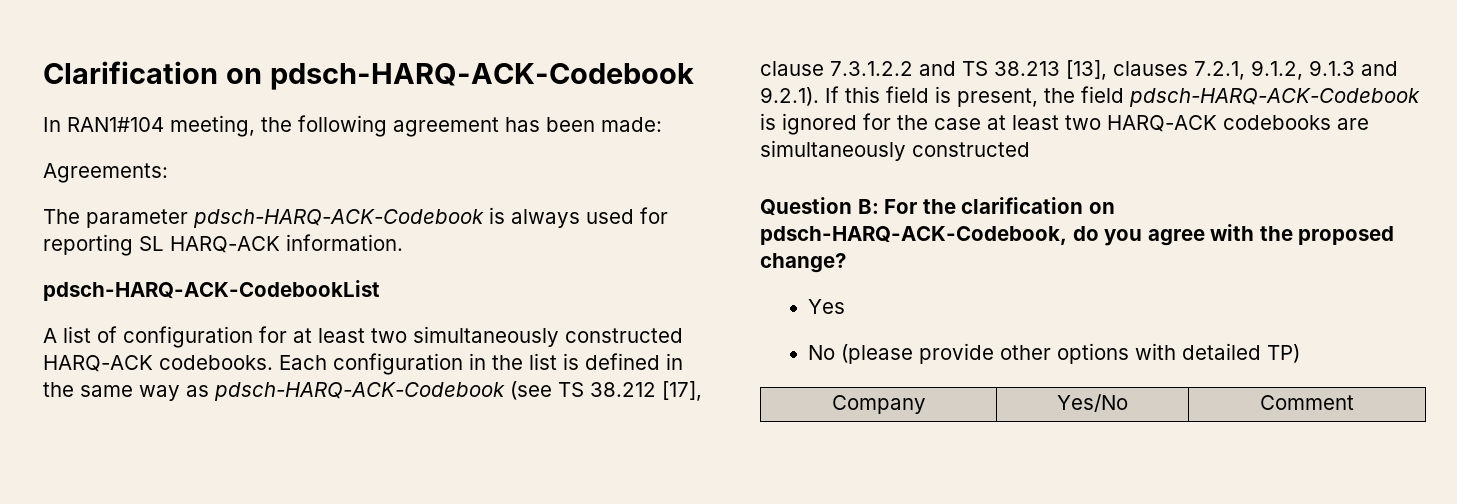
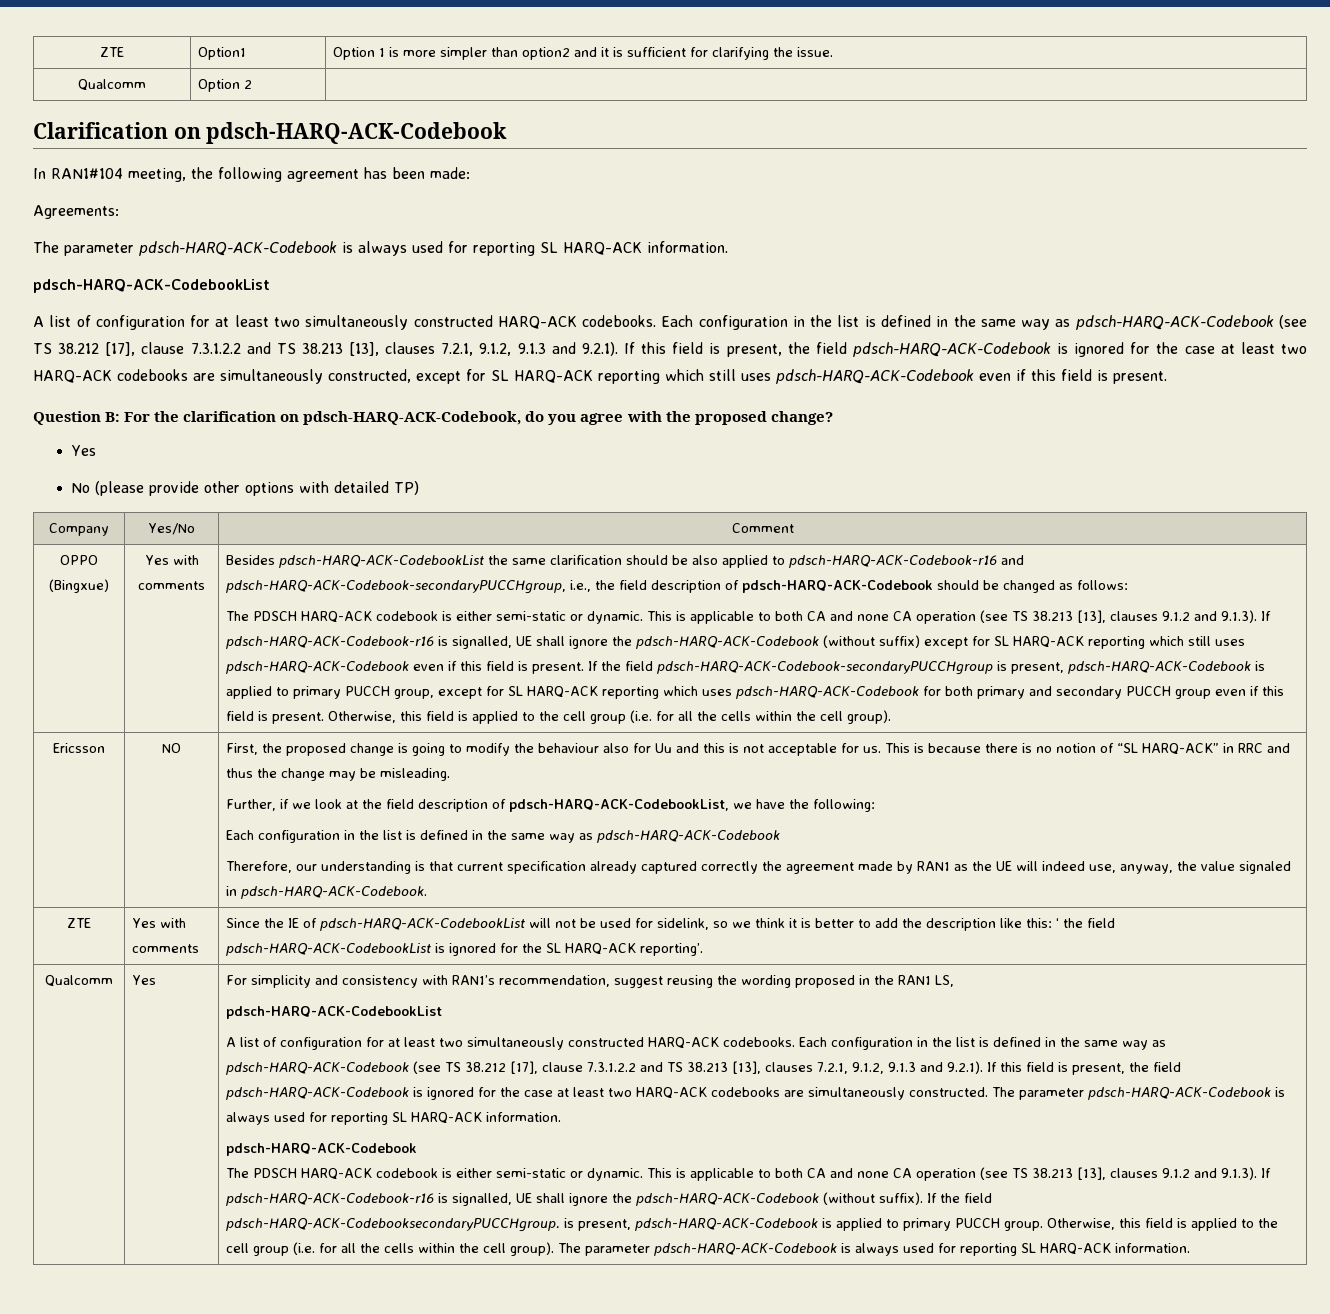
(43, 72) none -> [100,47,124,57] [198,47,247,60] [333,47,834,60] [78,79,146,91] [198,79,253,92] ZTE | Option1 | Option 1 is more simpler than option2 and it is sufficient for clarifying the issue. // Qualcomm | Option 2 | //
[912,142,1030,157] constructed -> [328,369,1167,384] constructed, except for SL HARQ-ACK reporting which still uses pdsch-HARQ-ACK-Codebook even if this field is present.
(1354, 402) none -> [60,555,98,565] [49,579,109,593] [144,555,199,565] [138,581,205,590] [226,555,1025,568] [226,580,1129,594] [226,610,1272,624] [226,635,1246,649] [226,661,1266,675] [226,686,1285,699] [226,710,892,724] [53,743,105,753] [162,743,181,753] [226,743,1291,756] [226,768,451,781] [226,799,876,812] [226,830,781,843] [226,861,1292,874] [226,886,428,899] [67,918,91,928] [132,918,187,928] [132,944,200,953] [226,918,1116,931] [226,943,704,956] [45,975,113,987] [132,975,157,985] [226,975,955,988] [226,1006,443,1019] [226,1037,1167,1050] [226,1061,1182,1075] [226,1087,1286,1100] [226,1112,562,1125] [226,1143,418,1156] [226,1167,1272,1181] [226,1192,993,1206] [226,1218,1279,1232] [226,1242,1191,1256] // OPPO (Bingxue) | Yes with comments | Besides pdsch-HARQ-ACK-CodebookList the same clarification should be also applied to pdsch-HARQ-ACK-Codebook-r16 and pdsch-HARQ-ACK-Codebook-secondaryPUCCHgroup, i.e., the field description of pdsch-HARQ-ACK-Codebook should be changed as follows: // The PDSCH HARQ-ACK codebook is either semi-static or dynamic. This is applicable to both CA and none CA operation (see TS 38.213 [13], clauses 9.1.2 and 9.1.3). If pdsch-HARQ-ACK-Codebook-r16 is signalled, UE shall ignore the pdsch-HARQ-ACK-Codebook (without suffix) except for SL HARQ-ACK reporting which still uses pdsch-HARQ-ACK-Codebook even if this field is present. If the field pdsch-HARQ-ACK-Codebook-secondaryPUCCHgroup is present, pdsch-HARQ-ACK-Codebook is applied to primary PUCCH group, except for SL HARQ-ACK reporting which uses pdsch-HARQ-ACK-Codebook for both primary and secondary PUCCH group even if this field is present. Otherwise, this field is applied to the cell group (i.e. for all the cells within the cell group). // Ericsson | NO | First, the proposed change is going to modify the behaviour also for Uu and this is not acceptable for us. This is because there is no notion of “SL HARQ-ACK” in RRC and thus the change may be misleading. // Further, if we look at the field description of pdsch-HARQ-ACK-CodebookList, we have the following: // Each configuration in the list is defined in the same way as pdsch-HARQ-ACK-Codebook // Therefore, our understanding is that current specification already captured correctly the agreement made by RAN1 as the UE will indeed use, anyway, the value signaled in pdsch-HARQ-ACK-Codebook. // ZTE | Yes with comments | Since the IE of pdsch-HARQ-ACK-CodebookList will not be used for sidelink, so we think it is better to add the description like this: ‘ the field pdsch-HARQ-ACK-CodebookList is ignored for the SL HARQ-ACK reporting’. // Qualcomm | Yes | For simplicity and consistency with RAN1’s recommendation, suggest reusing the wording proposed in the RAN1 LS, // pdsch-HARQ-ACK-CodebookList // A list of configuration for at least two simultaneously constructed HARQ-ACK codebooks. Each configuration in the list is defined in the same way as pdsch-HARQ-ACK-Codebook (see TS 38.212 [17], clause 7.3.1.2.2 and TS 38.213 [13], clauses 7.2.1, 9.1.2, 9.1.3 and 9.2.1). If this field is present, the field pdsch-HARQ-ACK-Codebook is ignored for the case at least two HARQ-ACK codebooks are simultaneously constructed. The parameter pdsch-HARQ-ACK-Codebook is always used for reporting SL HARQ-ACK information. // pdsch-HARQ-ACK-Codebook // The PDSCH HARQ-ACK codebook is either semi-static or dynamic. This is applicable to both CA and none CA operation (see TS 38.213 [13], clauses 9.1.2 and 9.1.3). If pdsch-HARQ-ACK-Codebook-r16 is signalled, UE shall ignore the pdsch-HARQ-ACK-Codebook (without suffix). If the field pdsch-HARQ-ACK-CodebooksecondaryPUCCHgroup. is present, pdsch-HARQ-ACK-Codebook is applied to primary PUCCH group. Otherwise, this field is applied to the cell group (i.e. for all the cells within the cell group). The parameter pdsch-HARQ-ACK-Codebook is always used for reporting SL HARQ-ACK information.

